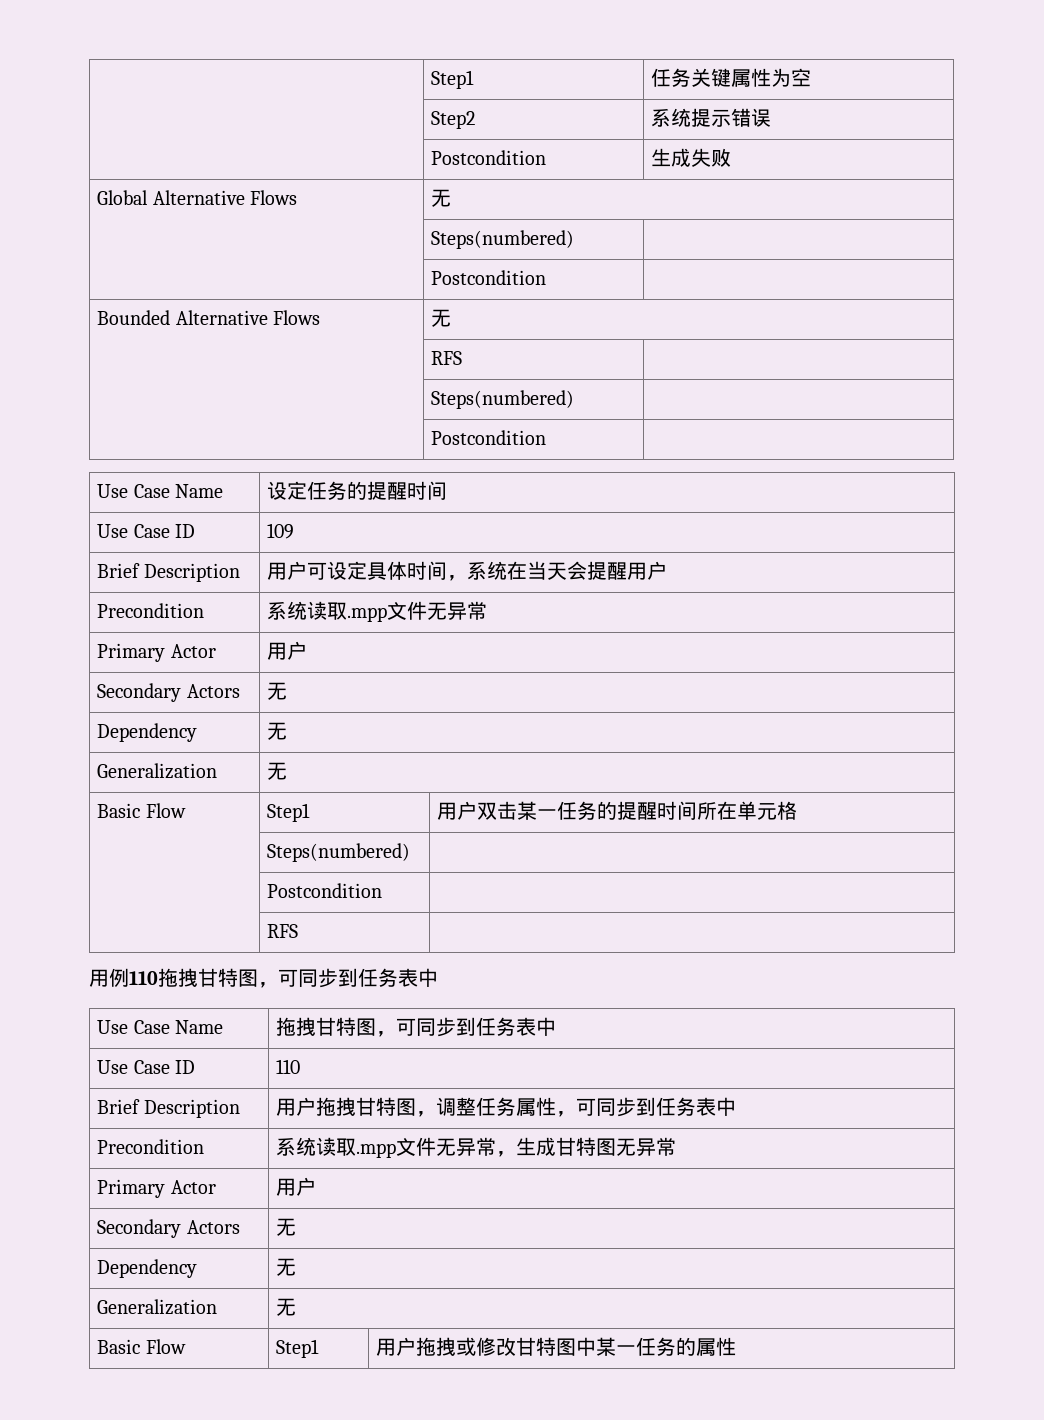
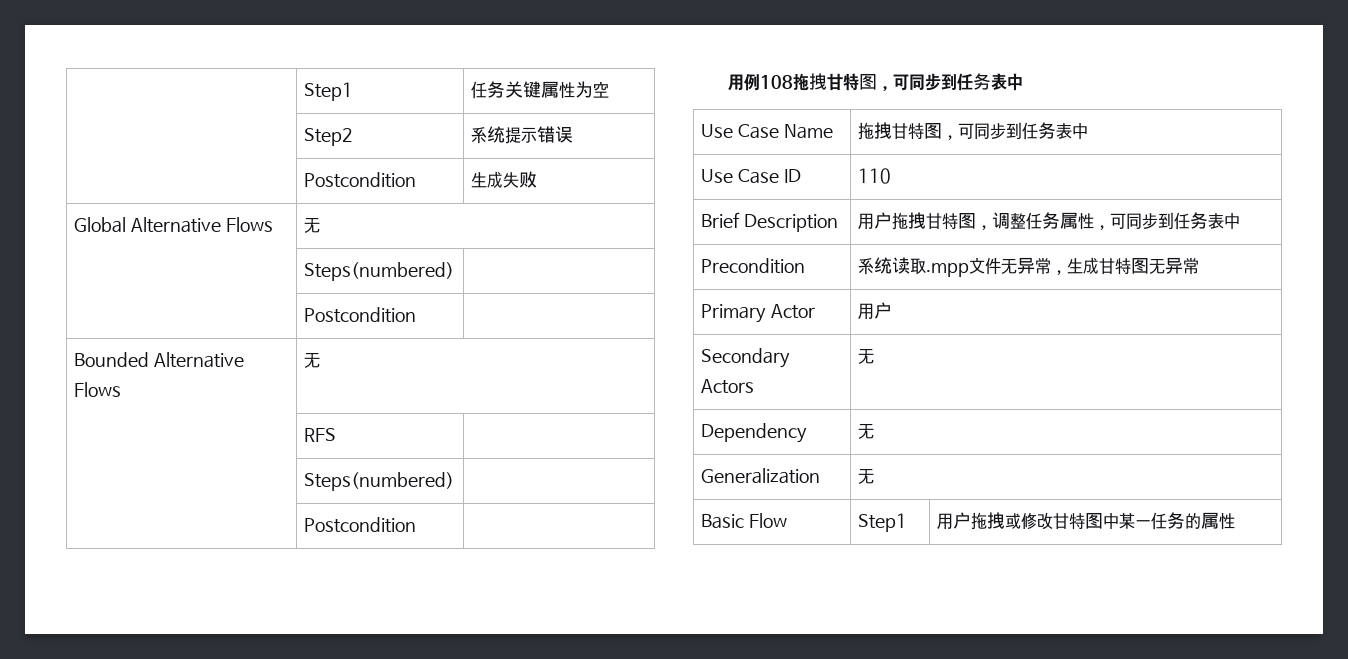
[97,484,224,498] [267,481,448,500] [97,524,196,538] [267,523,295,539] [97,563,240,582] [267,561,668,581] [97,603,205,618] [267,601,488,622] [97,643,216,662] [267,641,308,660] [97,683,240,702] [267,682,288,700] [97,723,198,742] [267,722,288,740] [97,763,218,779] [267,762,288,780] [97,803,186,818] [267,803,311,822] [437,801,798,820] [267,843,411,862] [267,883,383,898] [267,924,299,938] // Use Case Name | 设定任务的提醒时间 // Use Case ID | 109 // Brief Description | 用户可设定具体时间，系统在当天会提醒用户 // Precondition | 系统读取.mpp文件无异常 // Primary Actor | 用户 // Secondary Actors | 无 // Dependency | 无 // Generalization | 无 // Basic Flow | Step1 | 用户双击某一任务的提醒时间所在单元格 // | Steps(numbered) | // | Postcondition | // | RFS | -> (417, 525) none
[129,971,158,985] 110 -> [759,75,793,89] 108

